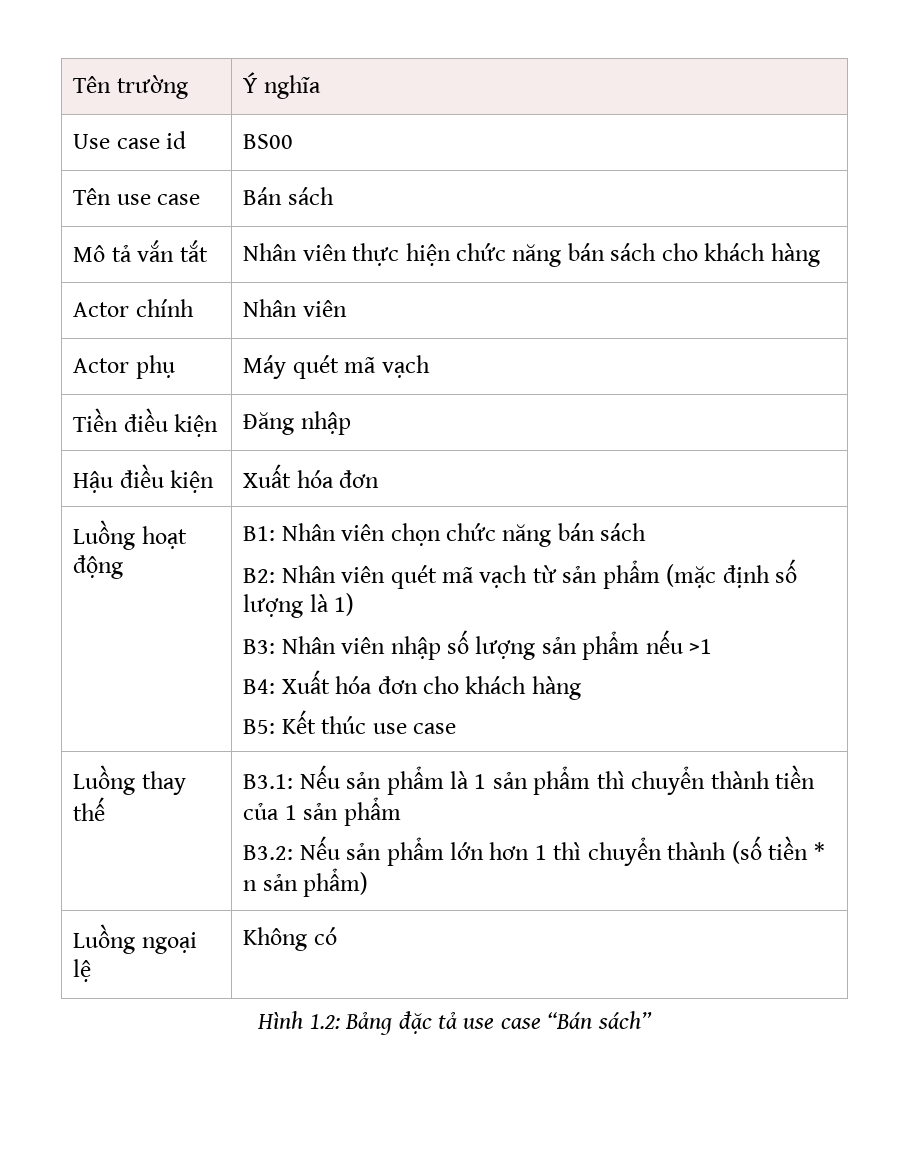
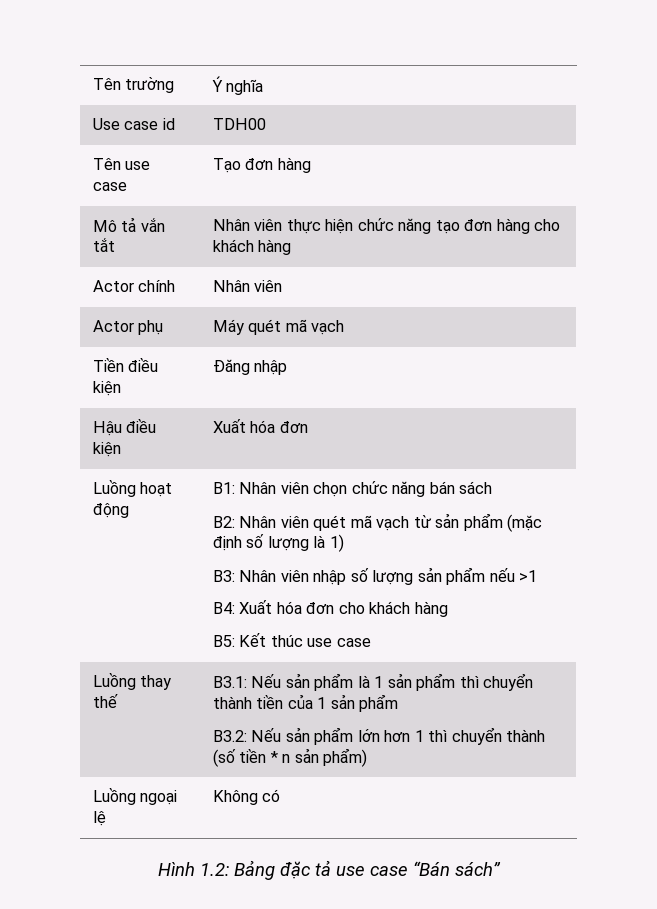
[243,134,294,149] BS00 -> [212,118,266,130] TDH00
[243,187,334,205] Bán sách -> [212,157,311,173] Tạo đơn hàng
[567,243,657,261] bán sách -> [435,218,530,234] tạo đơn hàng

